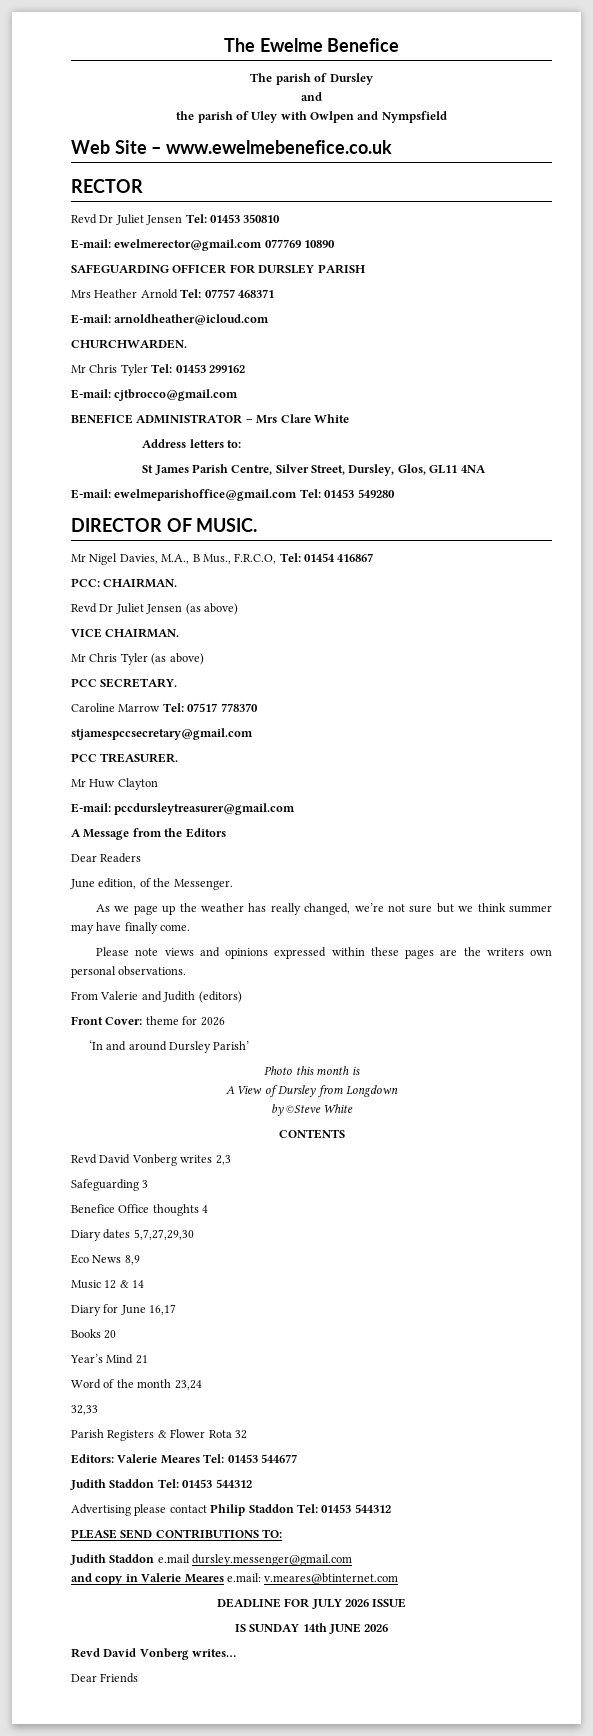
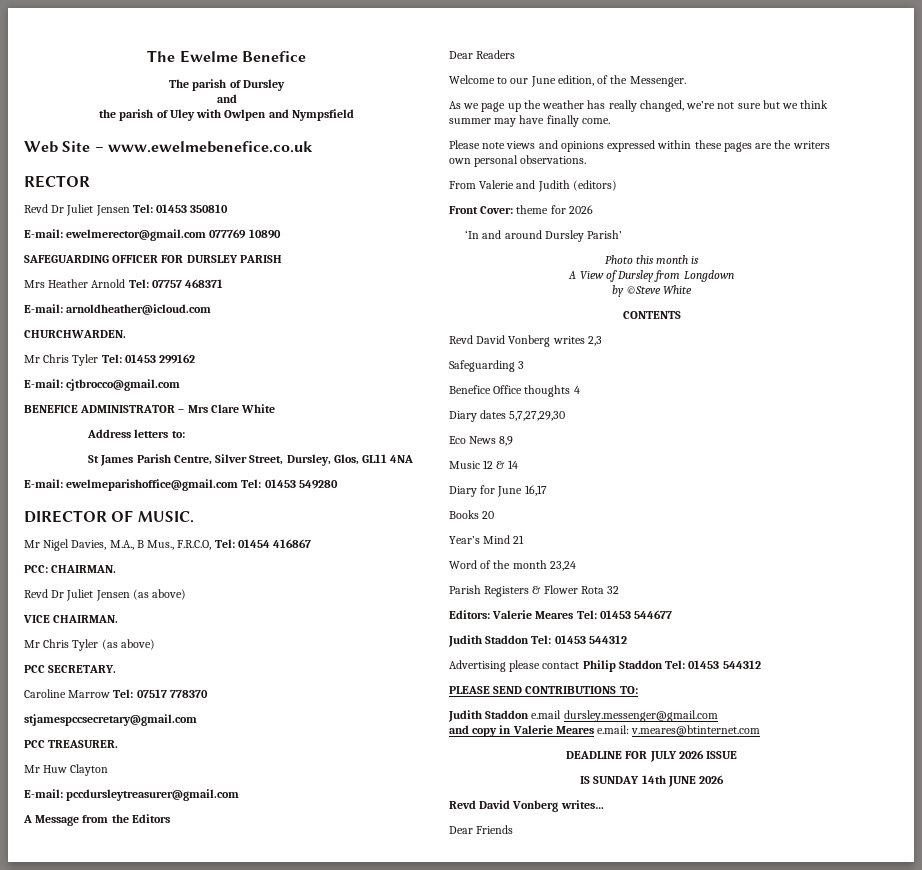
(142, 858) none -> [449,75,529,84] Welcome to our
[71,1405,98,1415] // 32,33 -> (576, 566) none

